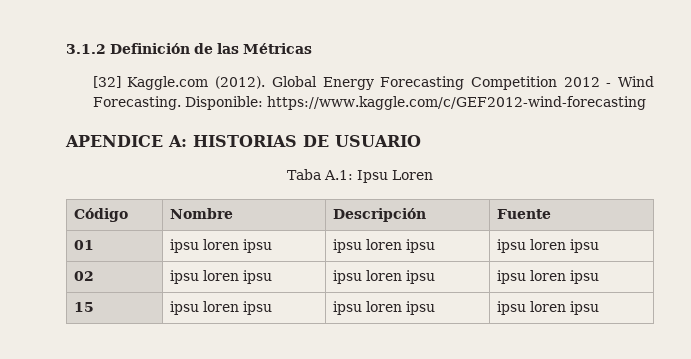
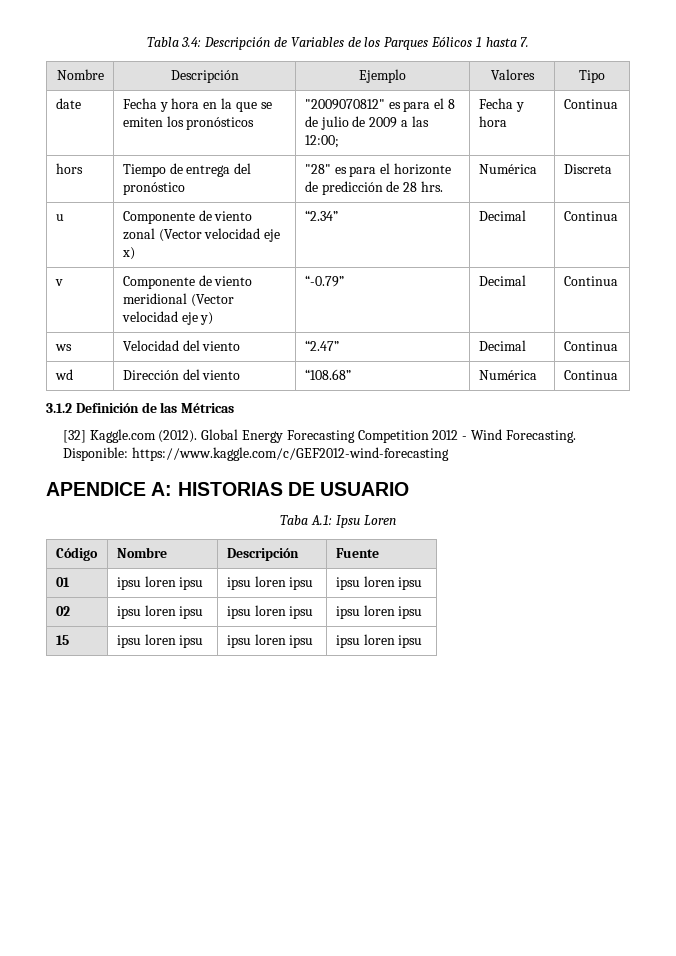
(66, 49) none -> [146,37,530,50] [56,69,104,80] [170,70,239,83] [359,69,406,83] [490,69,535,80] [579,70,605,83] [55,98,81,109] [122,98,272,112] [122,116,255,130] [304,98,456,112] [304,116,429,130] [304,135,339,148] [478,98,524,112] [478,116,507,127] [563,99,618,109] [55,163,83,174] [122,163,252,177] [122,182,185,195] [304,163,452,177] [304,181,444,195] [478,164,537,174] [563,164,612,174] [55,214,64,221] [122,210,253,224] [122,228,281,242] [121,247,135,260] [304,210,338,221] [478,210,526,221] [563,211,618,221] [54,279,63,286] [122,275,253,289] [122,293,234,307] [121,311,214,325] [304,275,344,287] [478,275,526,286] [563,276,618,286] [54,344,72,351] [122,340,241,351] [304,340,339,351] [478,340,526,351] [563,341,618,351] [54,369,73,380] [122,369,241,380] [304,369,351,380] [478,370,537,380] [563,370,618,380] Tabla 3.4: Descripción de Variables de los Parques Eólicos 1 hasta 7. // Nombre | Descripción | Ejemplo | Valores | Tipo // date | Fecha y hora en la que se emiten los pronósticos | "2009070812" es para el 8 de julio de 2009 a las 12:00; | Fecha y hora | Continua // hors | Tiempo de entrega del pronóstico | "28" es para el horizonte de predicción de 28 hrs. | Numérica | Discreta // u | Componente de viento zonal (Vector velocidad eje x) | “2.34” | Decimal | Continua // v | Componente de viento meridional (Vector velocidad eje y) | “-0.79” | Decimal | Continua // ws | Velocidad del viento | “2.47” | Decimal | Continua // wd | Dirección del viento | “108.68” | Numérica | Continua //

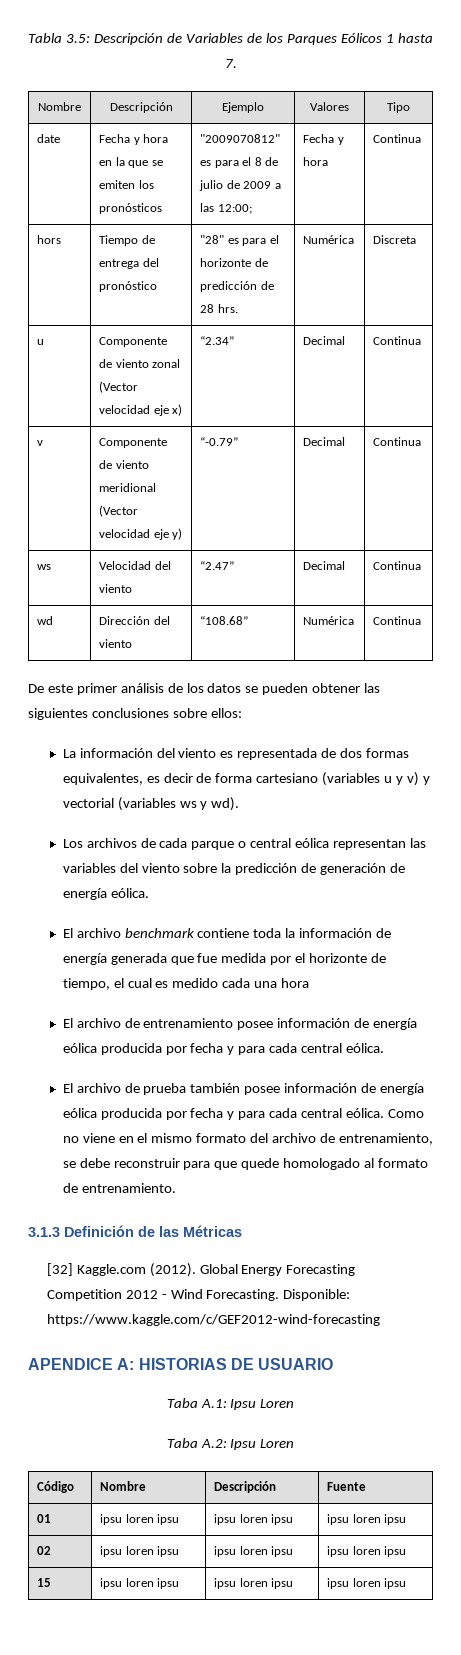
[181,37,202,47] 3.4: -> [66,34,91,43] 3.5:
[46,403,72,413] 3.1.2 -> [28,683,381,695] [28,708,242,720] [62,748,410,760] [62,772,430,786] [62,797,240,811] [62,838,426,850] [62,863,406,875] [62,888,149,900] [62,928,392,938] [62,953,387,965] [62,978,310,990] [62,1018,418,1030] [62,1043,385,1055] [62,1083,425,1095] [62,1108,424,1120] [62,1133,433,1145] [62,1158,429,1170] [62,1183,176,1193] [28,1227,60,1237] De este primer análisis de los datos se pueden obtener las siguientes conclusiones sobre ellos: // La información del viento es representada de dos formas equivalentes, es decir de forma cartesiano (variables u y v) y vectorial (variables ws y wd). // Los archivos de cada parque o central eólica representan las variables del viento sobre la predicción de generación de energía eólica. // El archivo benchmark contiene toda la información de energía generada que fue medida por el horizonte de tiempo, el cual es medido cada una hora // El archivo de entrenamiento posee información de energía eólica producida por fecha y para cada central eólica. // El archivo de prueba también posee información de energía eólica producida por fecha y para cada central eólica. Como no viene en el mismo formato del archivo de entrenamiento, se debe reconstruir para que quede homologado al formato de entrenamiento. // 3.1.3
(396, 520) none -> [166,1438,295,1450] // Taba A.2: Ipsu Loren

